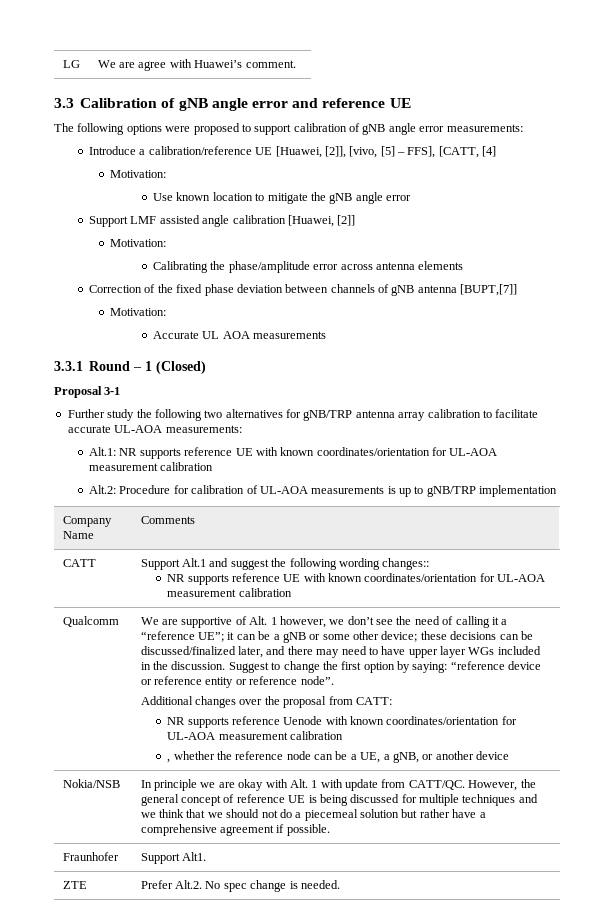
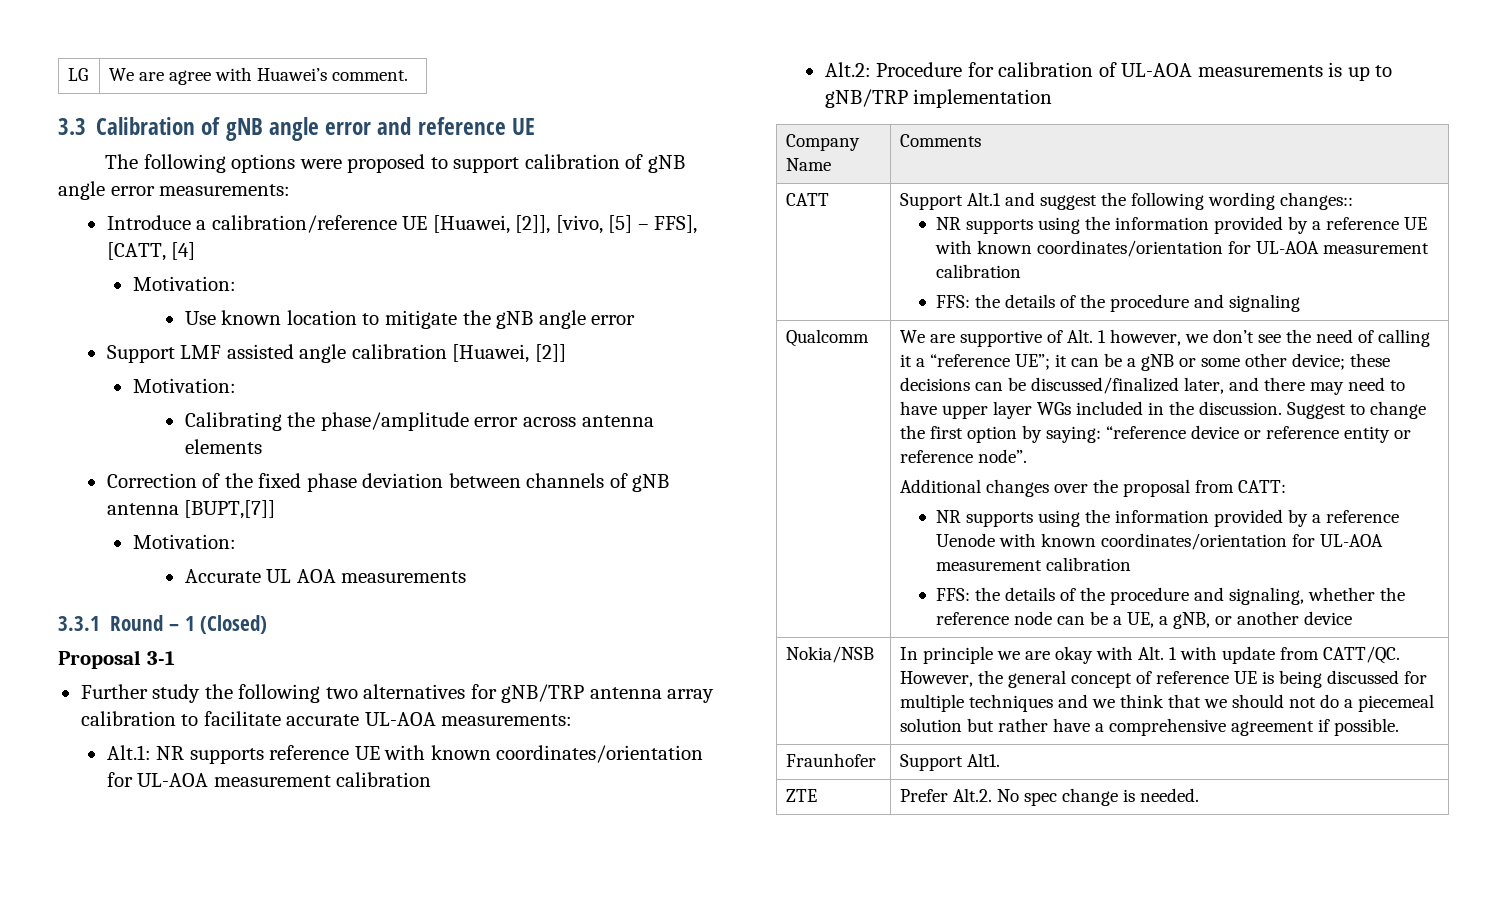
[231,573,546,582] [167,588,292,597] reference UE with known coordinates/orientation for UL-AOA measurement calibration -> [1038,216,1428,234] [935,240,1430,257] [936,264,1022,278] [936,294,1301,312] using the information provided by a reference UE with known coordinates/orientation for UL-AOA measurement calibration // FFS: the details of the procedure and signaling
(229, 722) none -> [1038,509,1322,527] using the information provided by a
[167,759,171,763] , -> [936,587,1305,605] FFS: the details of the procedure and signaling,

